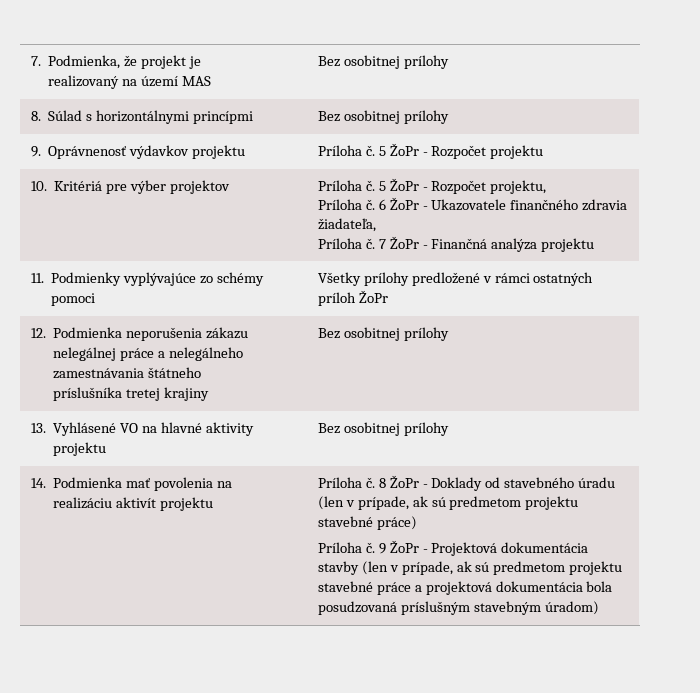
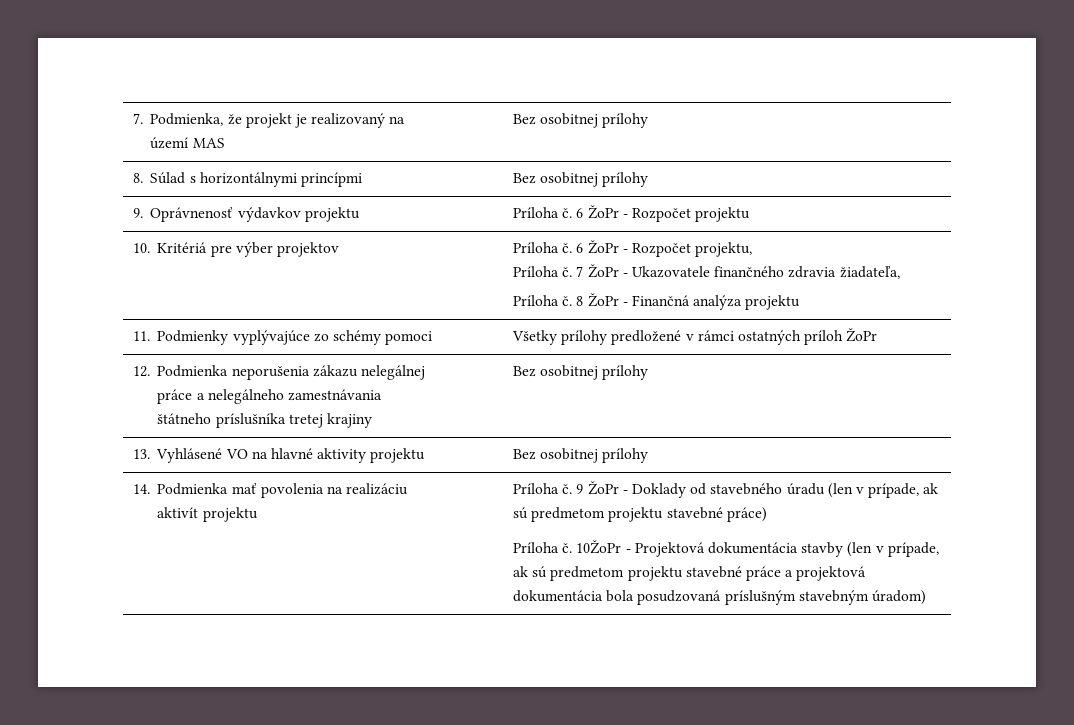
[378,146,386,156] 5 -> [576,208,584,218] 6
[378,181,386,191] 5 -> [576,243,584,253] 6
[378,199,386,210] 6 -> [576,266,584,277] 7
[378,239,386,249] 7 -> [576,296,584,306] 8
[378,478,386,488] 8 -> [576,484,584,494] 9
[378,540,419,554] 9 ŽoPr -> [576,540,622,554] 10ŽoPr

